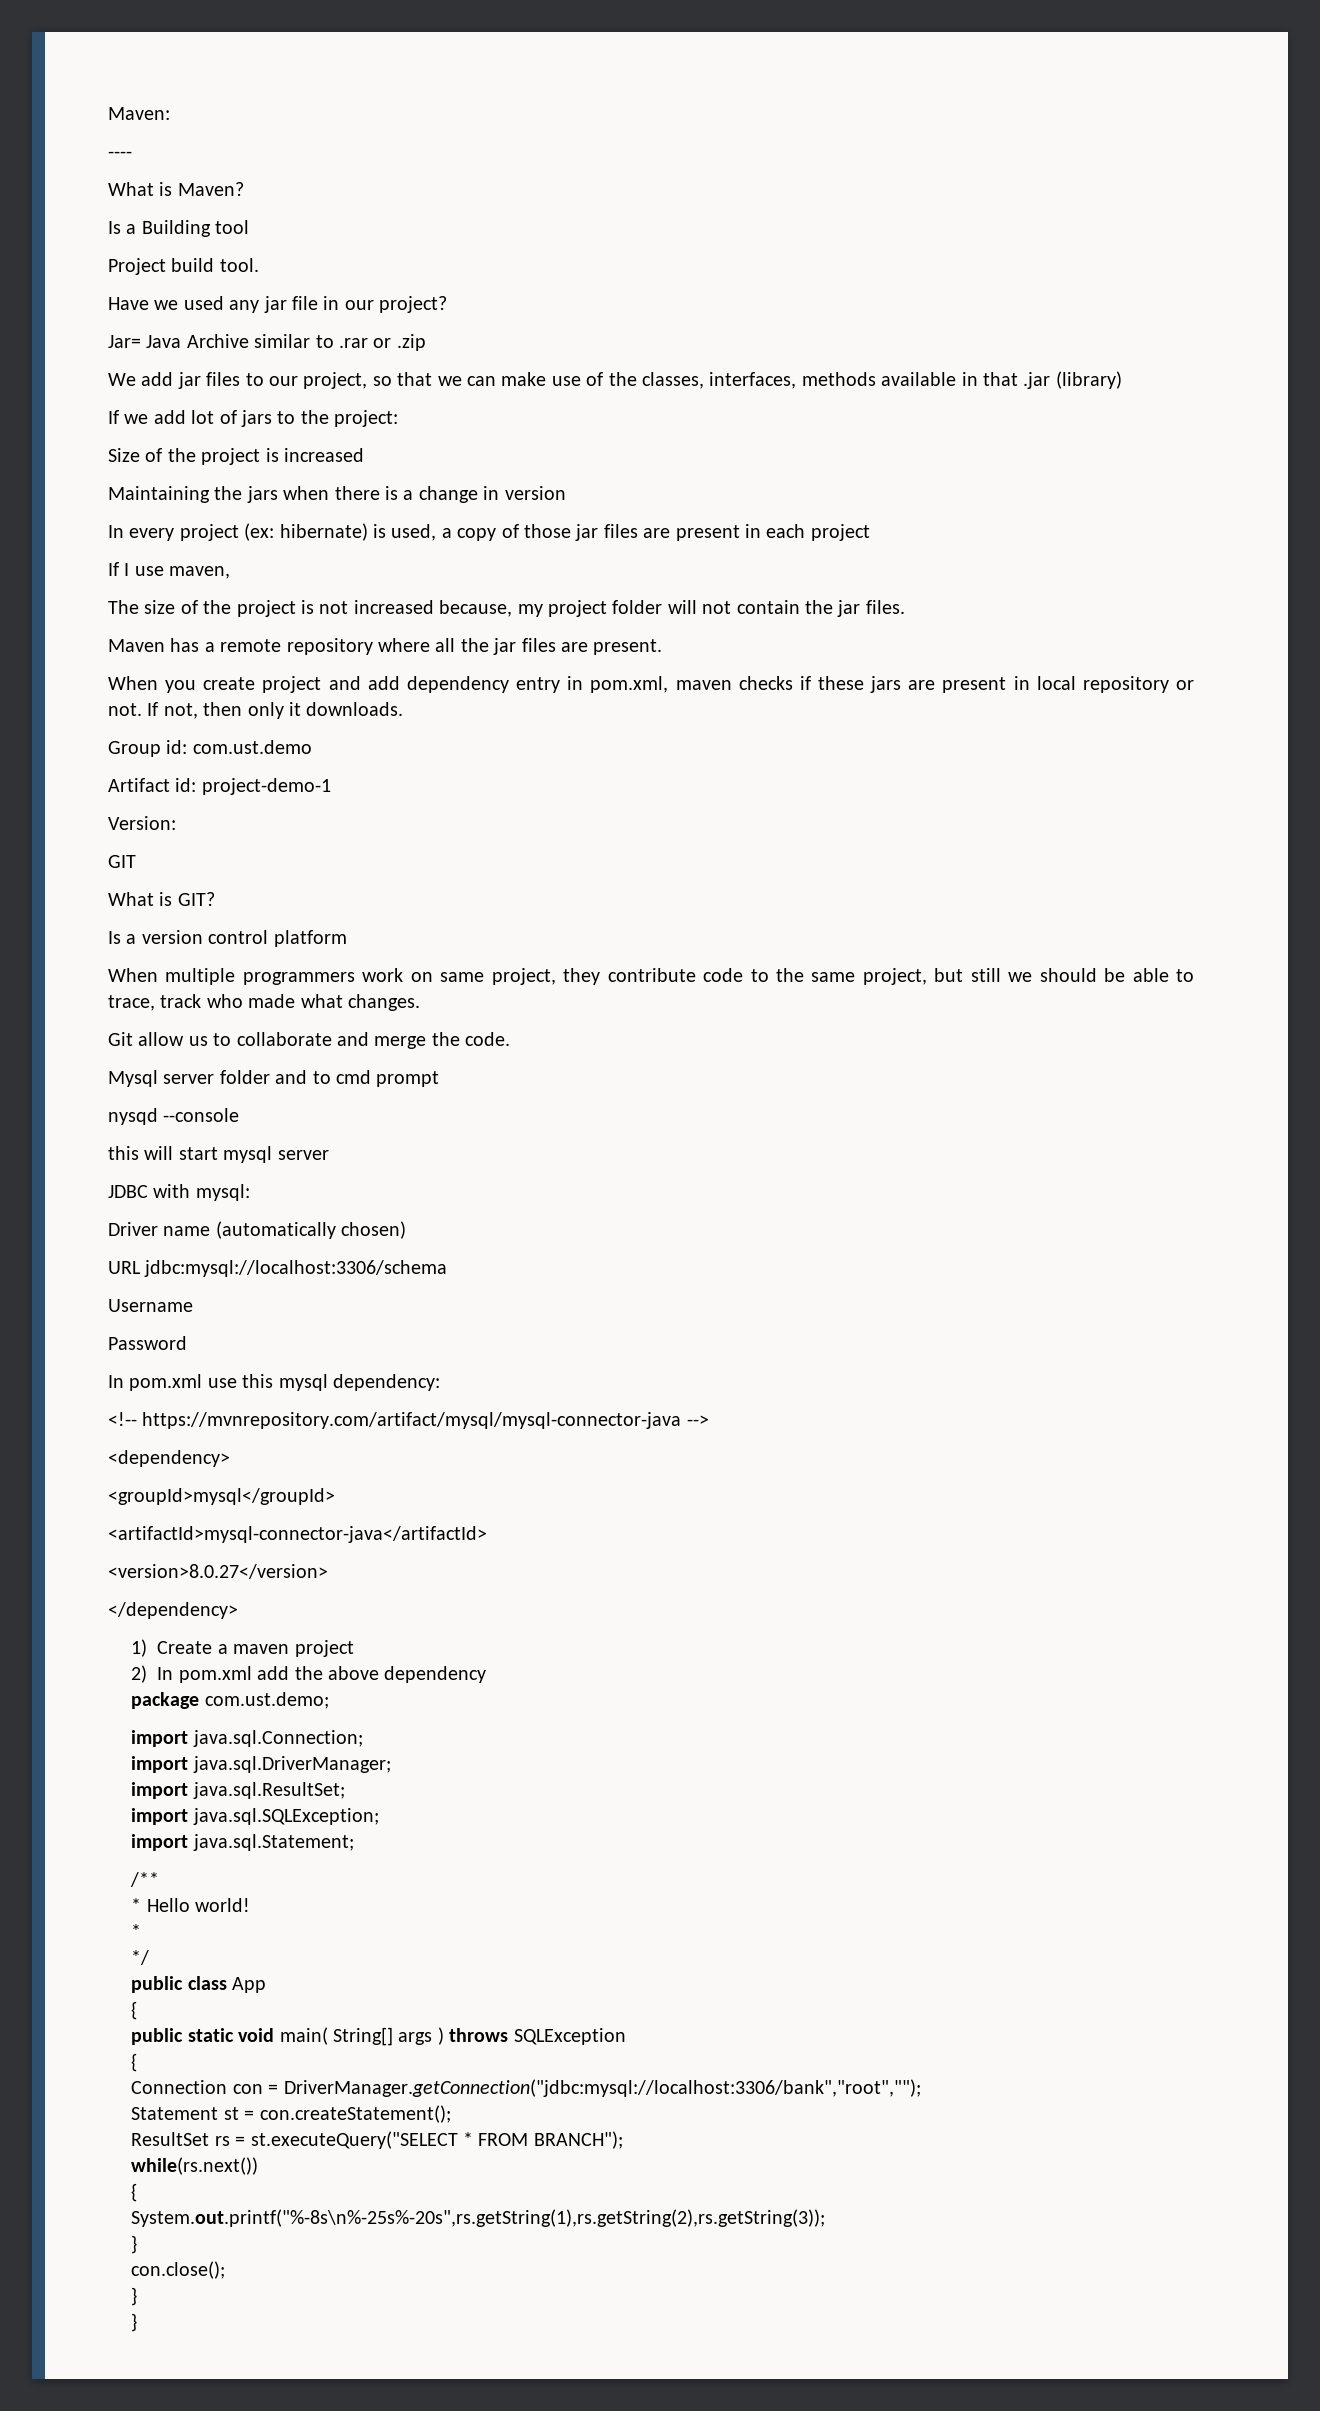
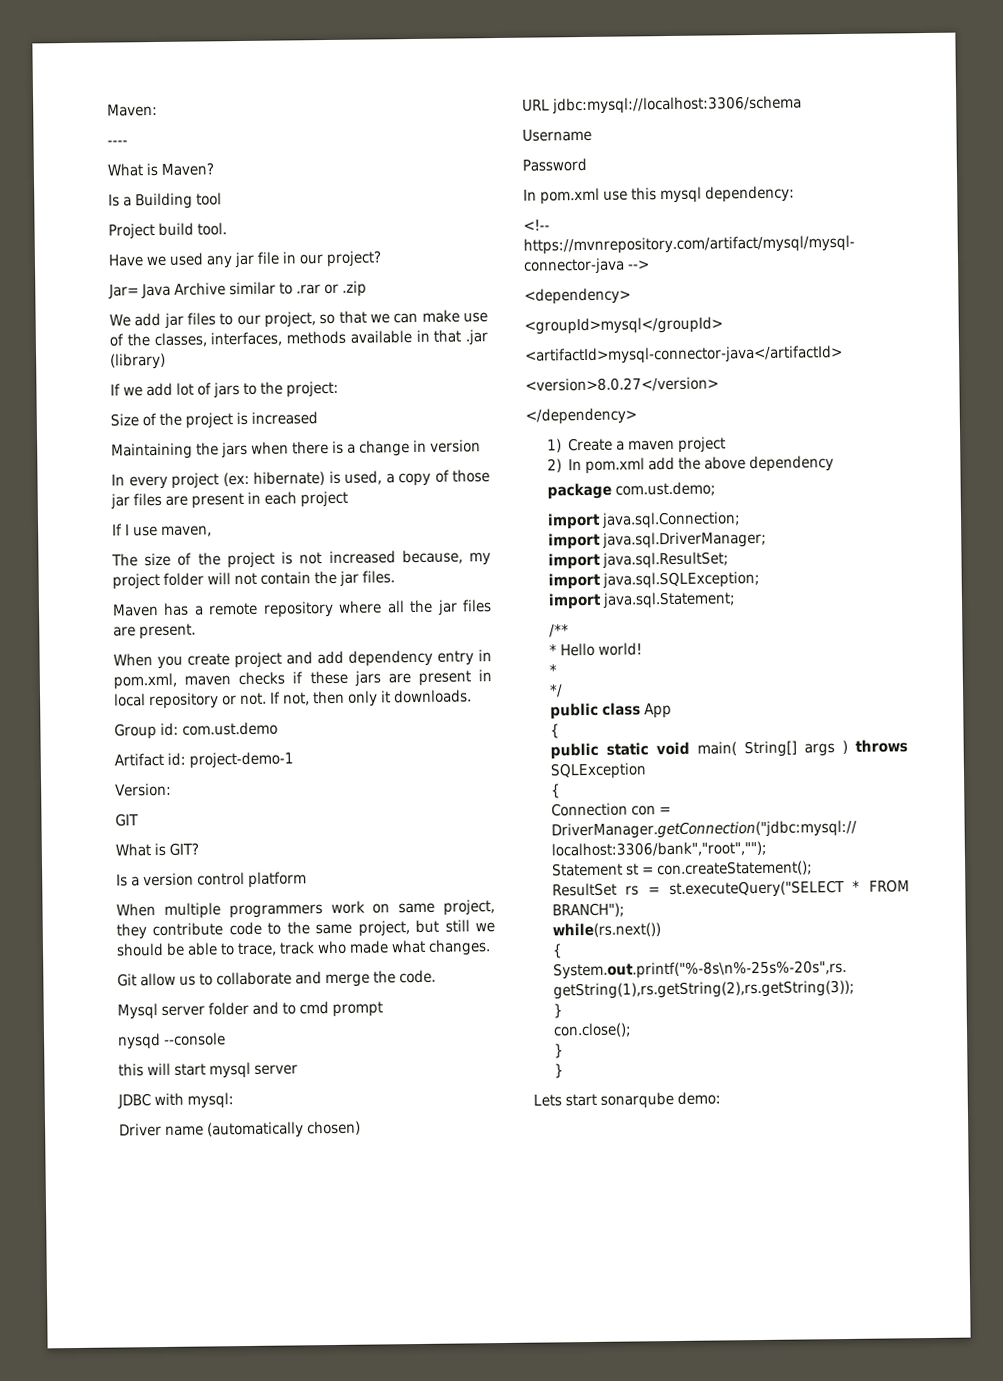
(138, 2322) none -> [533,1091,721,1109] // Lets start sonarqube demo:

